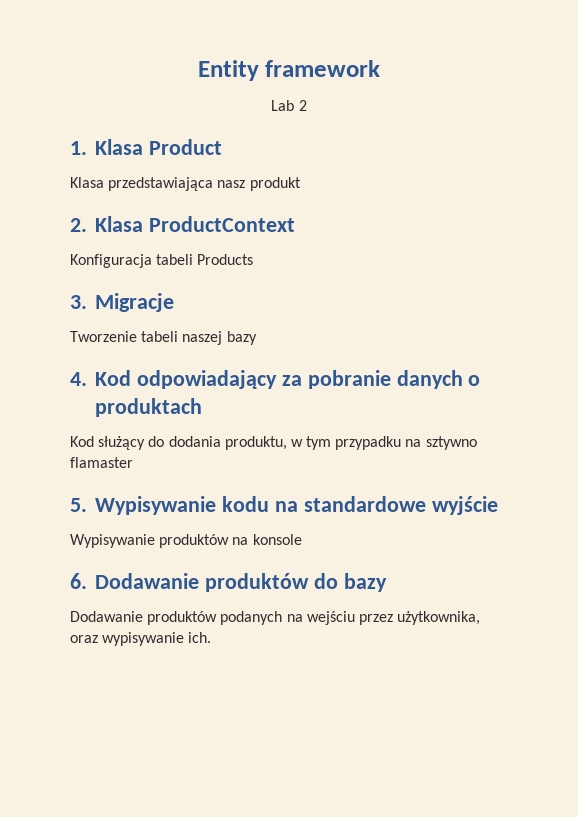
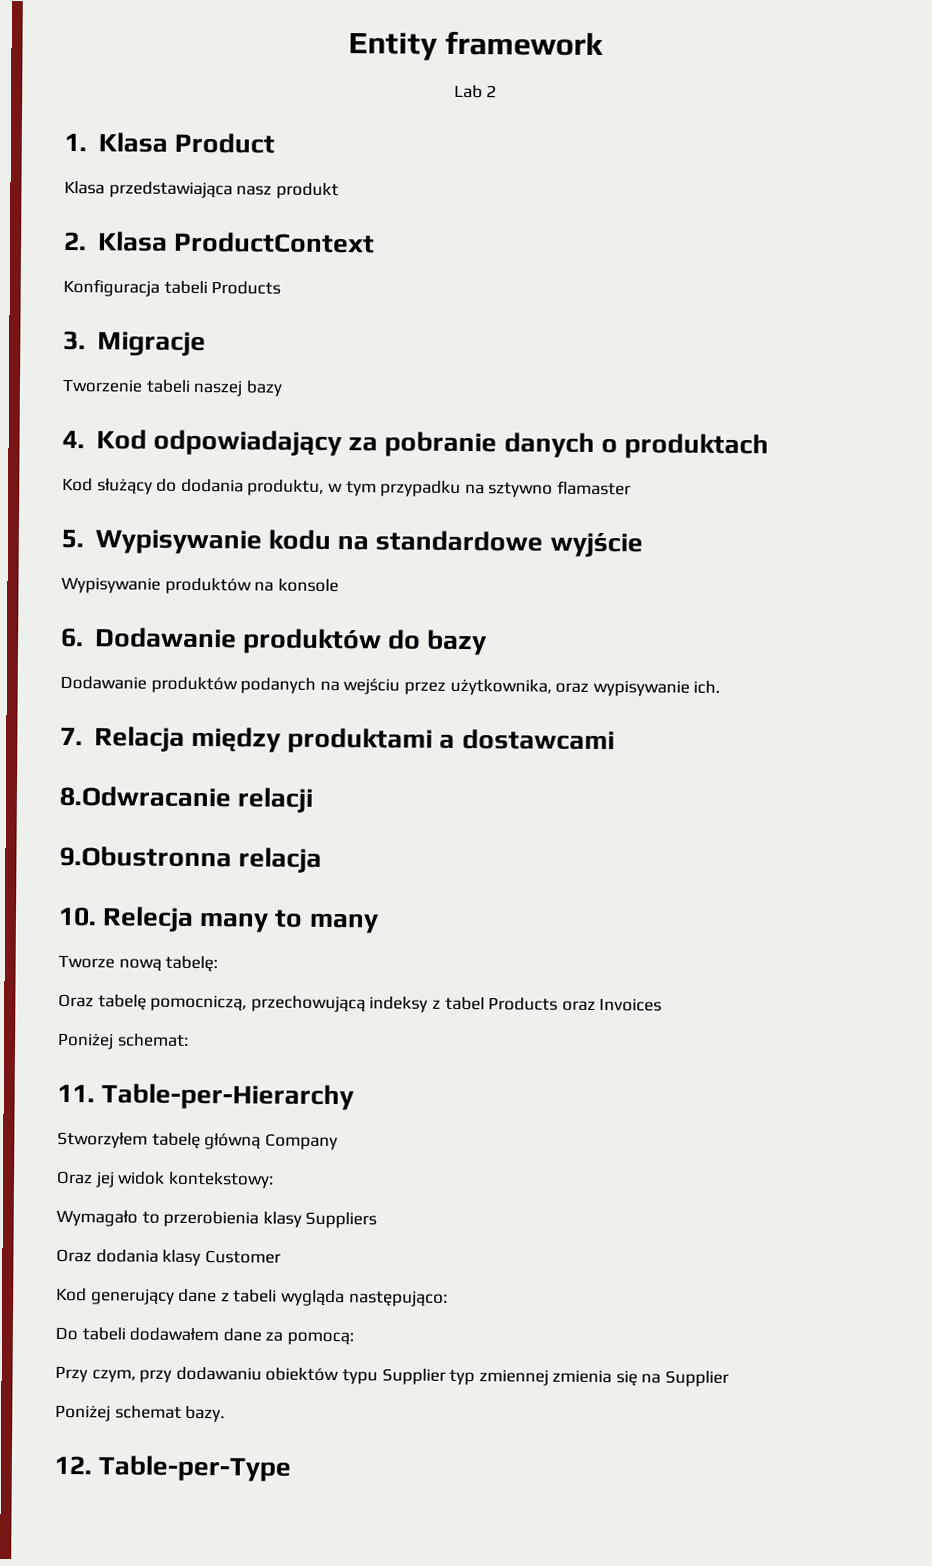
(212, 637) none -> [60,726,615,754] [59,785,314,813] [59,845,323,873] [58,906,379,934] [58,954,219,973] [58,993,663,1013] [57,1032,189,1050] [57,1083,355,1111] [57,1131,338,1151] [56,1170,274,1189] [56,1209,378,1229] [56,1248,281,1267] [56,1287,448,1307] [55,1326,354,1346] [55,1365,730,1387] [55,1404,226,1423] [54,1455,292,1482] // 7. Relacja między produktami a dostawcami // 8.Odwracanie relacji // 9.Obustronna relacja // 10. Relecja many to many // Tworze nową tabelę: // Oraz tabelę pomocniczą, przechowującą indeksy z tabel Products oraz Invoices // Poniżej schemat: // 11. Table-per-Hierarchy // Stworzyłem tabelę główną Company // Oraz jej widok kontekstowy: // Wymagało to przerobienia klasy Suppliers // Oraz dodania klasy Customer // Kod generujący dane z tabeli wygląda następująco: // Do tabeli dodawałem dane za pomocą: // Przy czym, przy dodawaniu obiektów typu Supplier typ zmiennej zmienia się na Supplier // Poniżej schemat bazy. // 12. Table-per-Type

